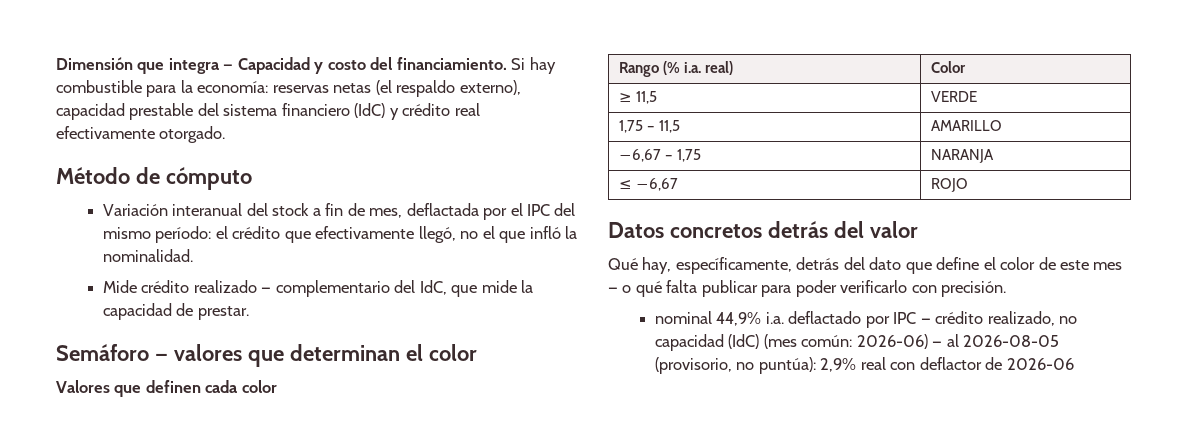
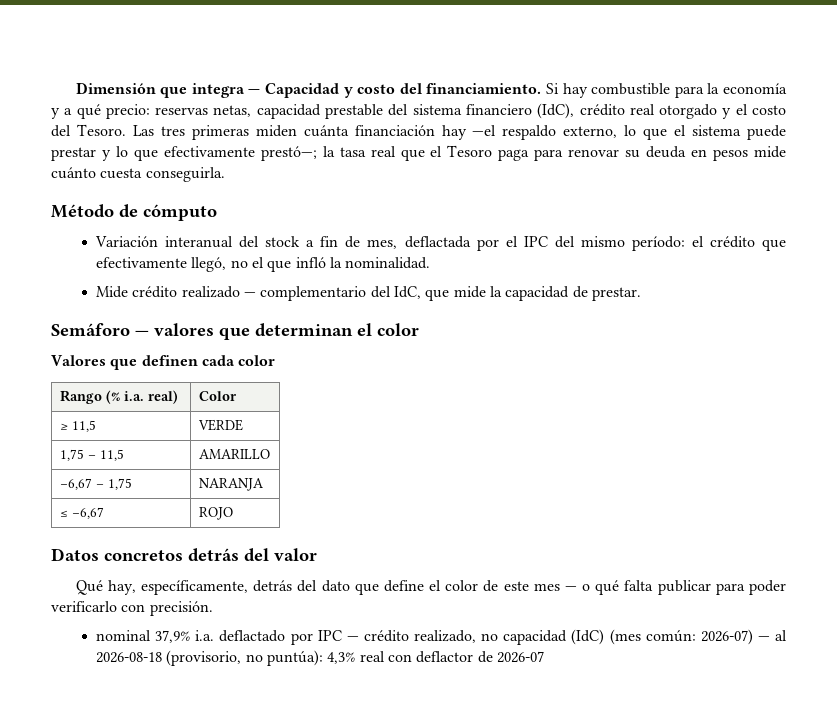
[197,80,521,97] economía: reservas netas (el respaldo externo), -> [723,83,787,94] [51,104,252,119] economía y a qué precio: reservas netas,
[354,103,480,120] [56,126,226,143] (IdC) y crédito real efectivamente otorgado. -> [537,103,786,119] [51,124,786,140] [51,145,786,161] [51,167,225,182] (IdC), crédito real otorgado y el costo del Tesoro. Las tres primeras miden cuánta financiación hay —el respaldo externo, lo que el sistema puede prestar y lo que efectivamente prestó—; la tasa real que el Tesoro paga para renovar su deuda en pesos mide cuánto cuesta conseguirla.
[716,312,762,326] 44,9% -> [155,630,191,643] 37,9%
[856,334,928,349] 2026-06) -> [700,629,753,645] 2026-07)
[963,335,1060,347] 2026-08-05 -> [96,652,163,663] 2026-08-18
[820,358,857,372] 2,9% -> [327,652,356,664] 4,3%
[1006,358,1074,370] 2026-06 -> [496,651,544,663] 2026-07

